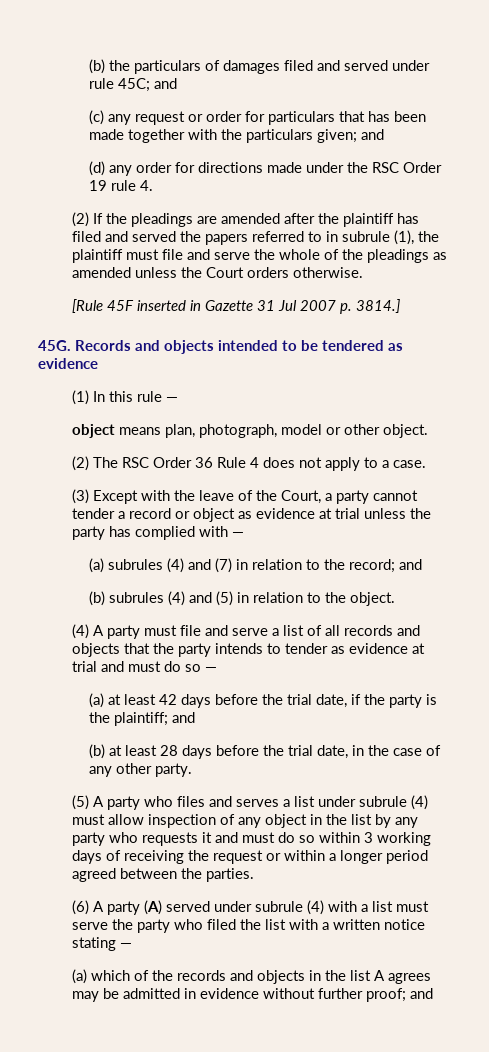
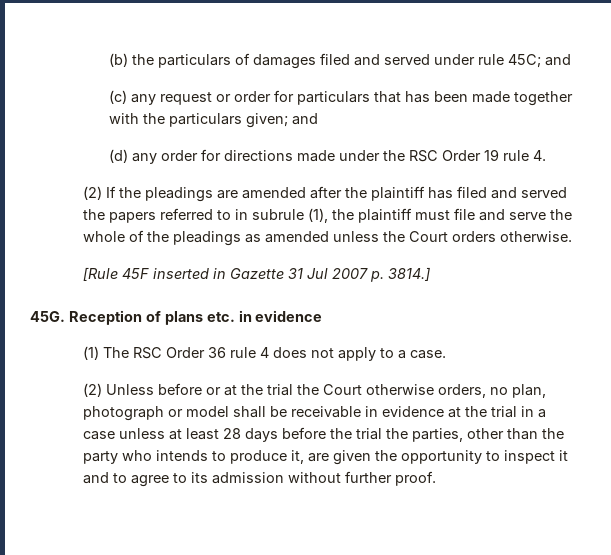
[75,340,403,354] [38,358,98,369] [71,390,178,405] [71,424,428,438] [71,456,89,471] Records and objects intended to be tendered as evidence // (1) In this rule — // object means plan, photograph, model or other object. // (2) -> [68,310,323,325] [82,346,99,360] Reception of plans etc. in evidence // (1)
[216,457,246,468] Rule -> [229,347,256,358] rule
[71,489,418,504] [71,508,431,522] [71,526,244,540] [88,558,422,573] [88,591,395,606] [71,624,420,639] [71,643,425,657] [71,661,217,672] [88,693,437,708] [88,712,195,726] [88,744,105,759] (3) Except with the leave of the Court, a party cannot tender a record or object as evidence at trial unless the party has complied with — // (a) subrules (4) and (7) in relation to the record; and // (b) subrules (4) and (5) in relation to the object. // (4) A party must file and serve a list of all records and objects that the party intends to tender as evidence at trial and must do so — // (a) at least 42 days before the trial date, if the party is the plaintiff; and // (b) -> [82,383,546,398] [82,406,546,421] [82,428,165,440] (2) Unless before or at the trial the Court otherwise orders, no plan, photograph or model shall be receivable in evidence at the trial in a case unless
[316,745,441,759] [88,763,192,777] [71,795,428,810] [71,814,418,828] [71,832,431,846] [71,850,428,864] [71,868,254,882] [71,900,429,915] [71,919,425,933] [71,937,132,951] [71,969,431,984] [71,988,433,1002] date, in the case of any other party. // (5) A party who files and serves a list under subrule (4) must allow inspection of any object in the list by any party who requests it and must do so within 3 working days of receiving the request or within a longer period agreed between the parties. // (6) A party (A) served under subrule (4) with a list must serve the party who filed the list with a written notice stating — // (a) which of the records and objects in the list A agrees may be admitted in evidence without further proof; and -> [385,428,564,442] [82,450,568,465] [82,471,436,487] the parties, other than the party who intends to produce it, are given the opportunity to inspect it and to agree to its admission without further proof.

